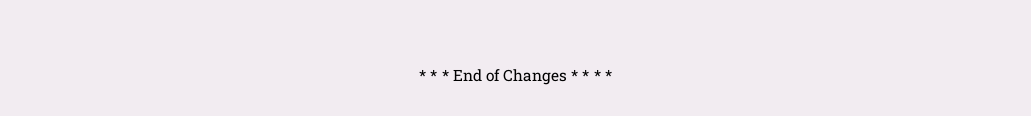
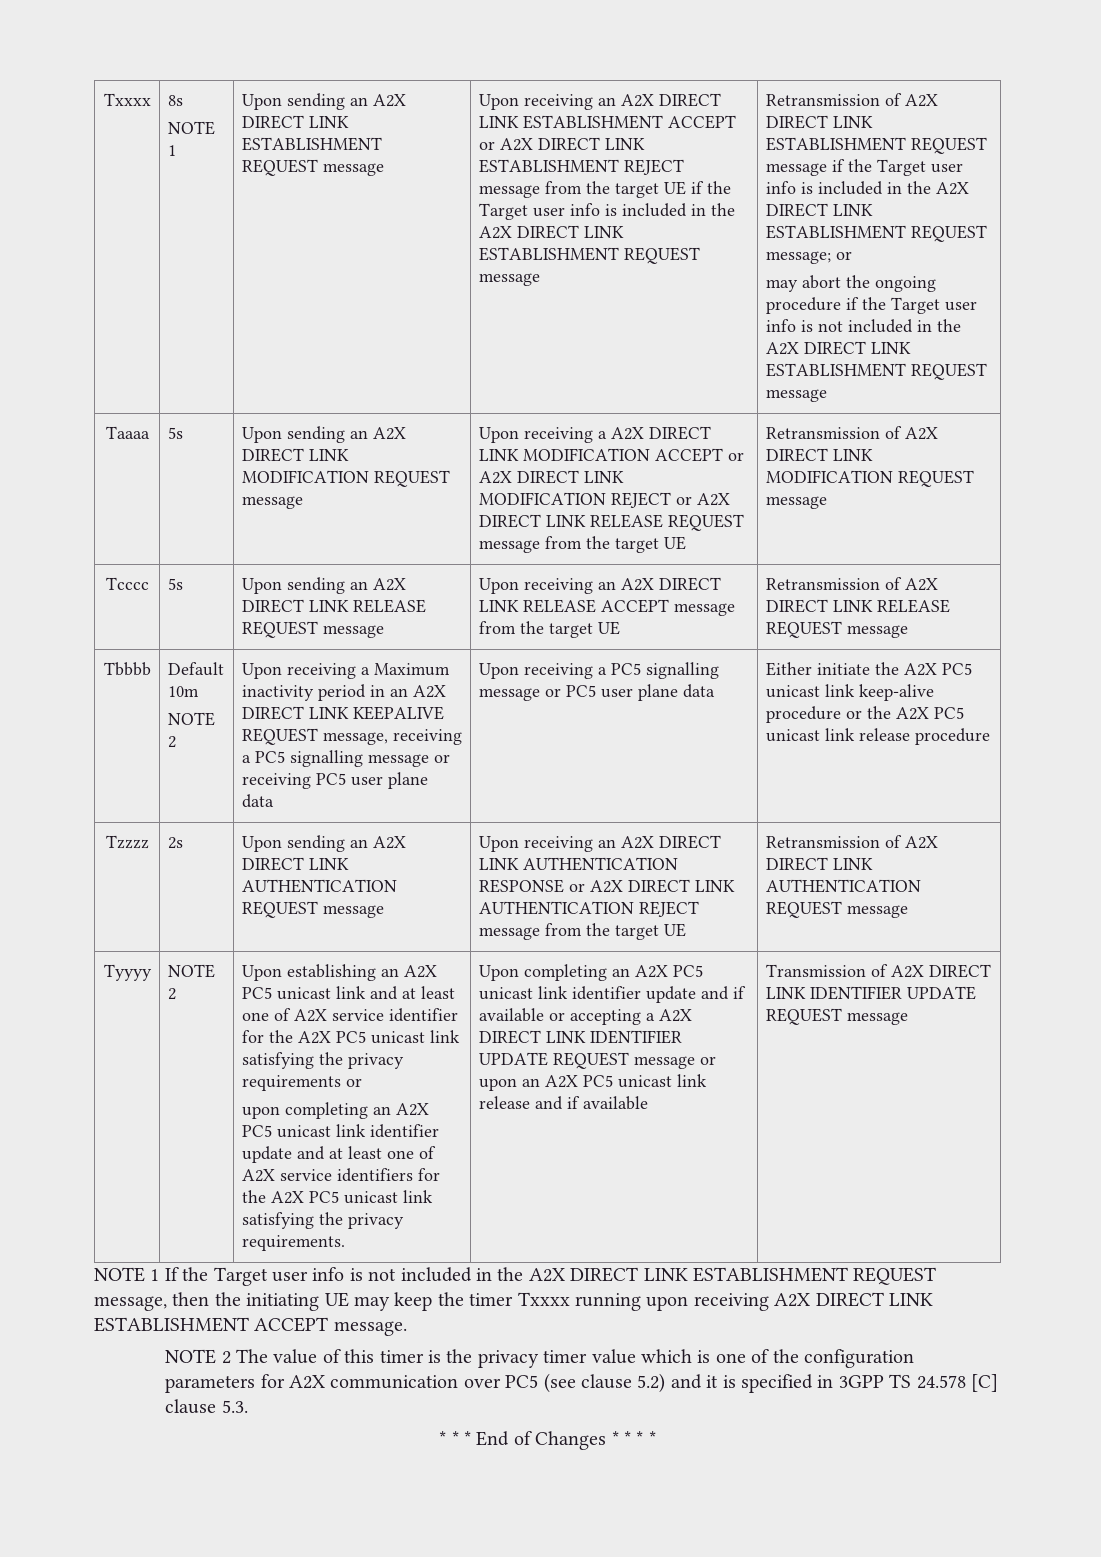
(419, 75) none -> [103,93,151,106] [167,95,183,106] [167,121,215,135] [167,145,176,156] [241,93,406,110] [241,115,349,129] [241,137,382,151] [241,159,384,176] [478,93,721,110] [478,115,736,129] [478,137,645,151] [478,159,684,175] [478,181,731,198] [478,203,735,220] [478,225,624,239] [478,247,700,264] [478,273,540,286] [765,93,938,107] [765,115,873,129] [765,137,987,154] [765,159,963,176] [765,181,969,195] [765,203,873,217] [765,225,987,242] [765,251,852,264] [765,275,936,292] [765,297,977,314] [765,319,961,333] [765,341,911,355] [765,363,987,380] [765,389,827,402] [105,426,150,439] [167,427,183,439] [241,426,406,443] [241,448,349,462] [241,470,450,487] [241,496,303,509] [478,426,711,443] [478,448,744,462] [478,470,624,484] [478,492,730,508] [478,514,744,531] [478,536,686,553] [765,426,938,440] [765,448,873,462] [765,470,974,487] [765,496,827,509] [105,577,149,590] [167,578,183,590] [241,577,406,594] [241,599,426,613] [241,621,384,638] [478,577,721,594] [478,599,735,616] [478,621,620,638] [765,577,938,591] [765,599,950,613] [765,621,908,638] [103,662,151,676] [167,662,224,676] [167,686,199,697] [167,712,215,726] [167,736,176,748] [241,663,450,679] [241,684,446,701] [241,706,444,720] [241,728,462,745] [241,750,450,767] [241,772,428,789] [241,794,274,808] [478,662,719,679] [478,684,715,701] [765,662,972,676] [765,684,934,701] [765,706,964,723] [765,728,990,745] [105,835,149,849] [167,837,183,849] [241,835,406,852] [241,857,349,871] [241,879,397,893] [241,901,384,918] [478,835,721,852] [478,857,678,871] [478,879,735,893] [478,901,699,917] [478,923,686,940] [765,835,938,849] [765,857,873,871] [765,879,921,893] [765,901,908,918] [103,964,152,981] [167,964,215,978] [167,988,176,1000] [241,964,437,981] [241,986,455,1000] [241,1008,458,1022] [241,1030,460,1044] [241,1052,404,1069] [241,1075,362,1091] [241,1102,429,1119] [241,1124,439,1138] [241,1146,436,1163] [241,1168,440,1182] [241,1190,433,1204] [241,1212,404,1229] [241,1235,345,1251] [478,964,703,981] [478,986,746,1003] [478,1008,692,1025] [478,1030,682,1044] [478,1052,716,1069] [478,1074,707,1091] [478,1096,648,1110] [765,964,991,978] [765,986,976,1000] [765,1008,908,1025] [94,1267,937,1286] [94,1292,933,1311] [94,1317,407,1336] [165,1349,915,1368] [165,1373,999,1393] [165,1399,248,1414] Txxxx | 8s // NOTE 1 | Upon sending an A2X DIRECT LINK ESTABLISHMENT REQUEST message | Upon receiving an A2X DIRECT LINK ESTABLISHMENT ACCEPT or A2X DIRECT LINK ESTABLISHMENT REJECT message from the target UE if the Target user info is included in the A2X DIRECT LINK ESTABLISHMENT REQUEST message | Retransmission of A2X DIRECT LINK ESTABLISHMENT REQUEST message if the Target user info is included in the A2X DIRECT LINK ESTABLISHMENT REQUEST message; or // may abort the ongoing procedure if the Target user info is not included in the A2X DIRECT LINK ESTABLISHMENT REQUEST message // Taaaa | 5s | Upon sending an A2X DIRECT LINK MODIFICATION REQUEST message | Upon receiving a A2X DIRECT LINK MODIFICATION ACCEPT or A2X DIRECT LINK MODIFICATION REJECT or A2X DIRECT LINK RELEASE REQUEST message from the target UE | Retransmission of A2X DIRECT LINK MODIFICATION REQUEST message // Tcccc | 5s | Upon sending an A2X DIRECT LINK RELEASE REQUEST message | Upon receiving an A2X DIRECT LINK RELEASE ACCEPT message from the target UE | Retransmission of A2X DIRECT LINK RELEASE REQUEST message // Tbbbb | Default 10m // NOTE 2 | Upon receiving a Maximum inactivity period in an A2X DIRECT LINK KEEPALIVE REQUEST message, receiving a PC5 signalling message or receiving PC5 user plane data | Upon receiving a PC5 signalling message or PC5 user plane data | Either initiate the A2X PC5 unicast link keep-alive procedure or the A2X PC5 unicast link release procedure // Tzzzz | 2s | Upon sending an A2X DIRECT LINK AUTHENTICATION REQUEST message | Upon receiving an A2X DIRECT LINK AUTHENTICATION RESPONSE or A2X DIRECT LINK AUTHENTICATION REJECT message from the target UE | Retransmission of A2X DIRECT LINK AUTHENTICATION REQUEST message // Tyyyy | NOTE 2 | Upon establishing an A2X PC5 unicast link and at least one of A2X service identifier for the A2X PC5 unicast link satisfying the privacy requirements or // upon completing an A2X PC5 unicast link identifier update and at least one of A2X service identifiers for the A2X PC5 unicast link satisfying the privacy requirements. | Upon completing an A2X PC5 unicast link identifier update and if available or accepting a A2X DIRECT LINK IDENTIFIER UPDATE REQUEST message or upon an A2X PC5 unicast link release and if available | Transmission of A2X DIRECT LINK IDENTIFIER UPDATE REQUEST message // NOTE 1 If the Target user info is not included in the A2X DIRECT LINK ESTABLISHMENT REQUEST message, then the initiating UE may keep the timer Txxxx running upon receiving A2X DIRECT LINK ESTABLISHMENT ACCEPT message. // NOTE 2 The value of this timer is the privacy timer value which is one of the configuration parameters for A2X communication over PC5 (see clause 5.2) and it is specified in 3GPP TS 24.578 [C] clause 5.3. //

